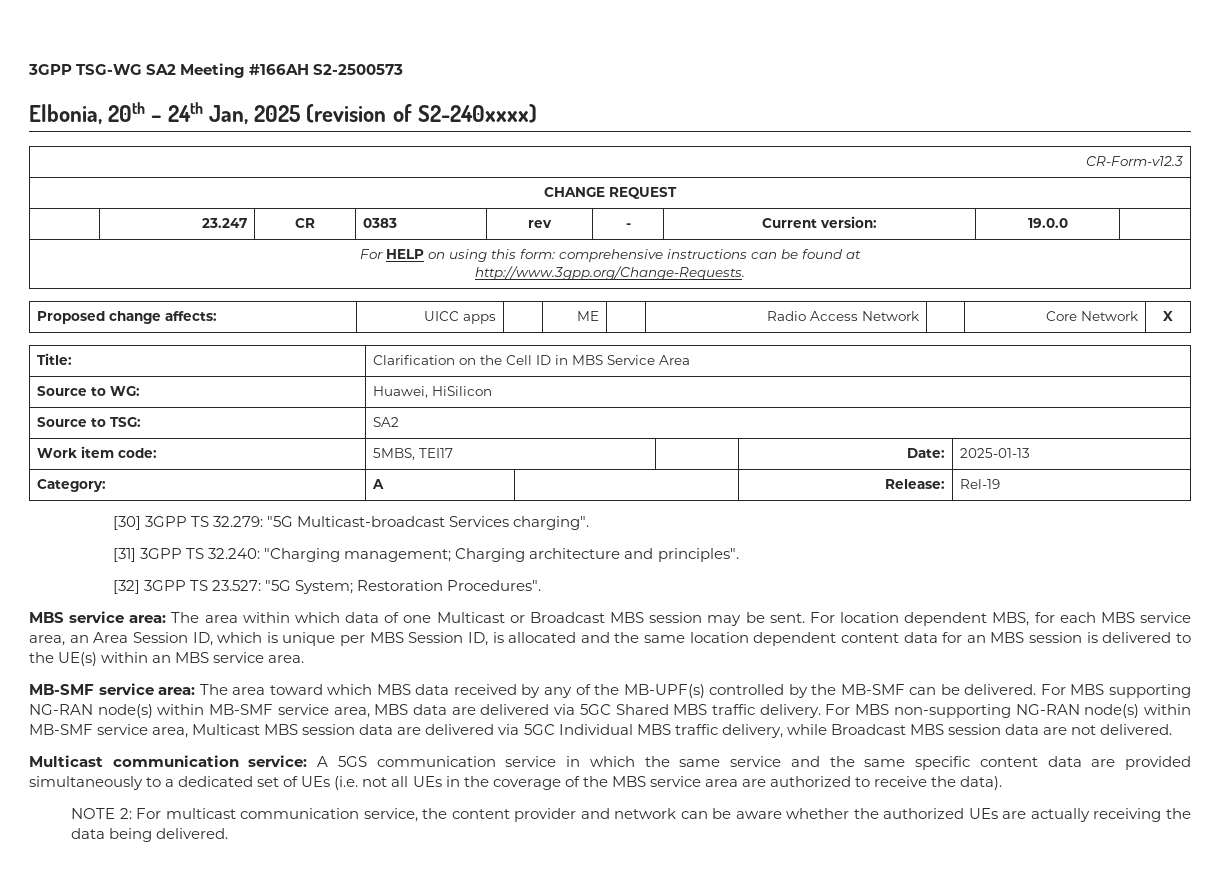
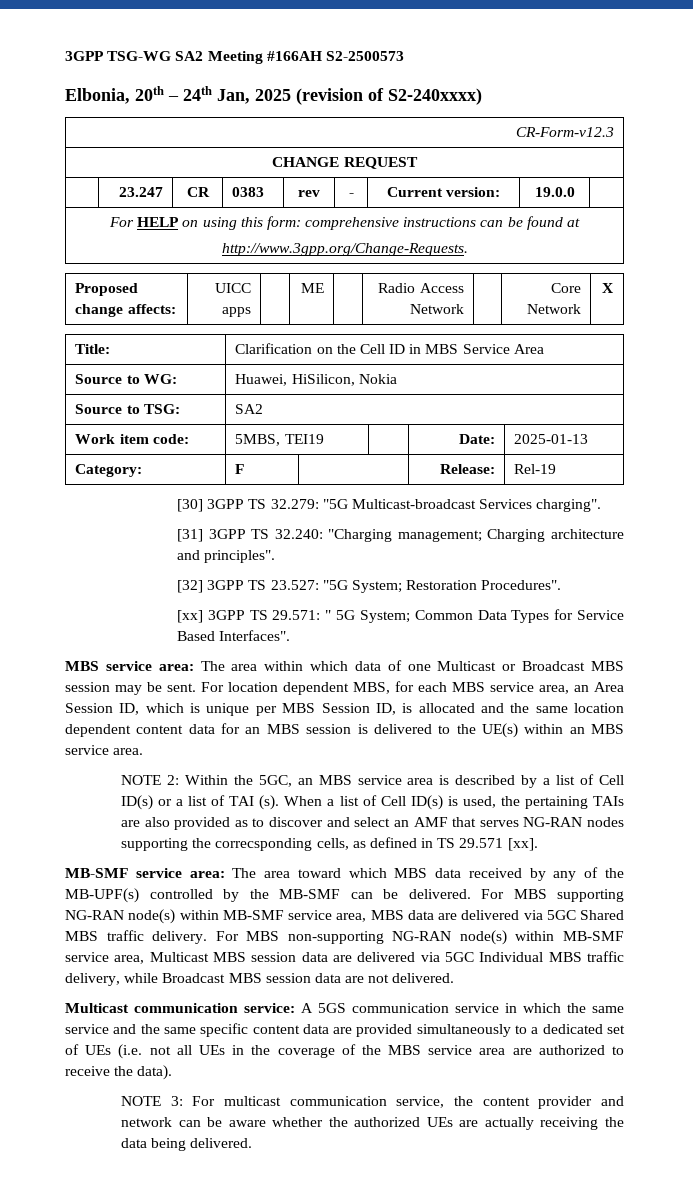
[431,386,492,396] HiSilicon -> [291,374,397,386] HiSilicon, Nokia
[418,448,453,458] TEI17 -> [284,434,324,444] TEI19
[371,479,384,489] A -> [235,464,245,474] F
(542, 585) none -> [176,609,625,623] [176,630,291,641] // [xx] 3GPP TS 29.571: " 5G System; Common Data Types for Service Based Interfaces".
(305, 659) none -> [120,774,624,788] [120,795,624,810] [120,817,624,830] [120,837,538,851] // NOTE 2: Within the 5GC, an MBS service area is described by a list of Cell ID(s) or a list of TAI (s). When a list of Cell ID(s) is used, the pertaining TAIs are also provided as to discover and select an AMF that serves NG-RAN nodes supporting the correcsponding cells, as defined in TS 29.571 [xx].
[119,808,132,819] 2: -> [170,1096,183,1106] 3:

